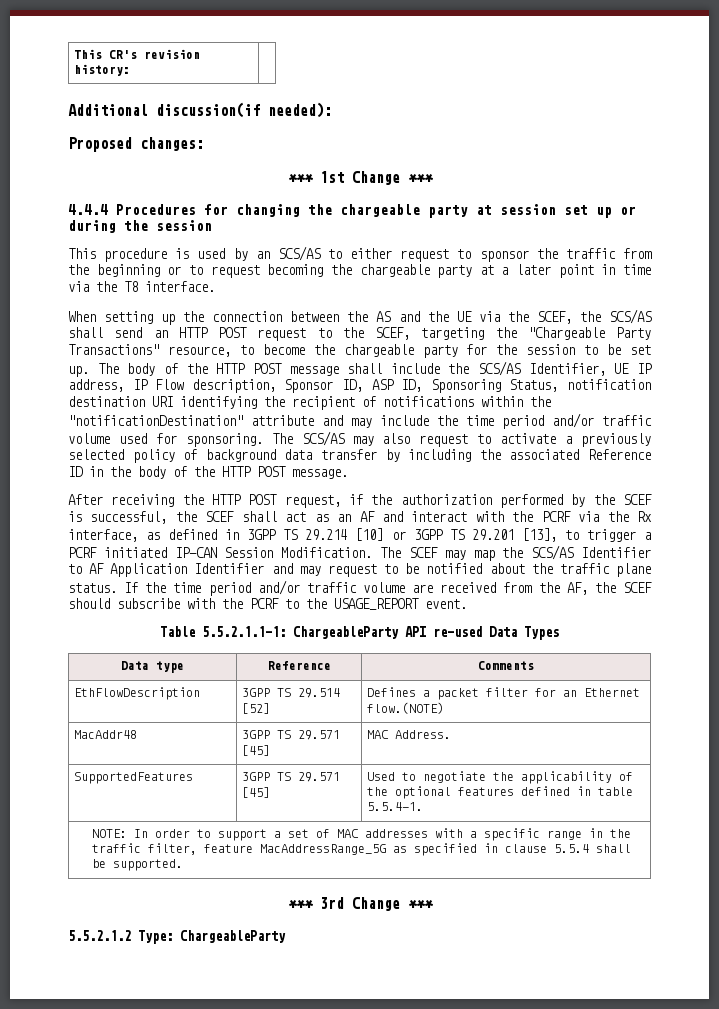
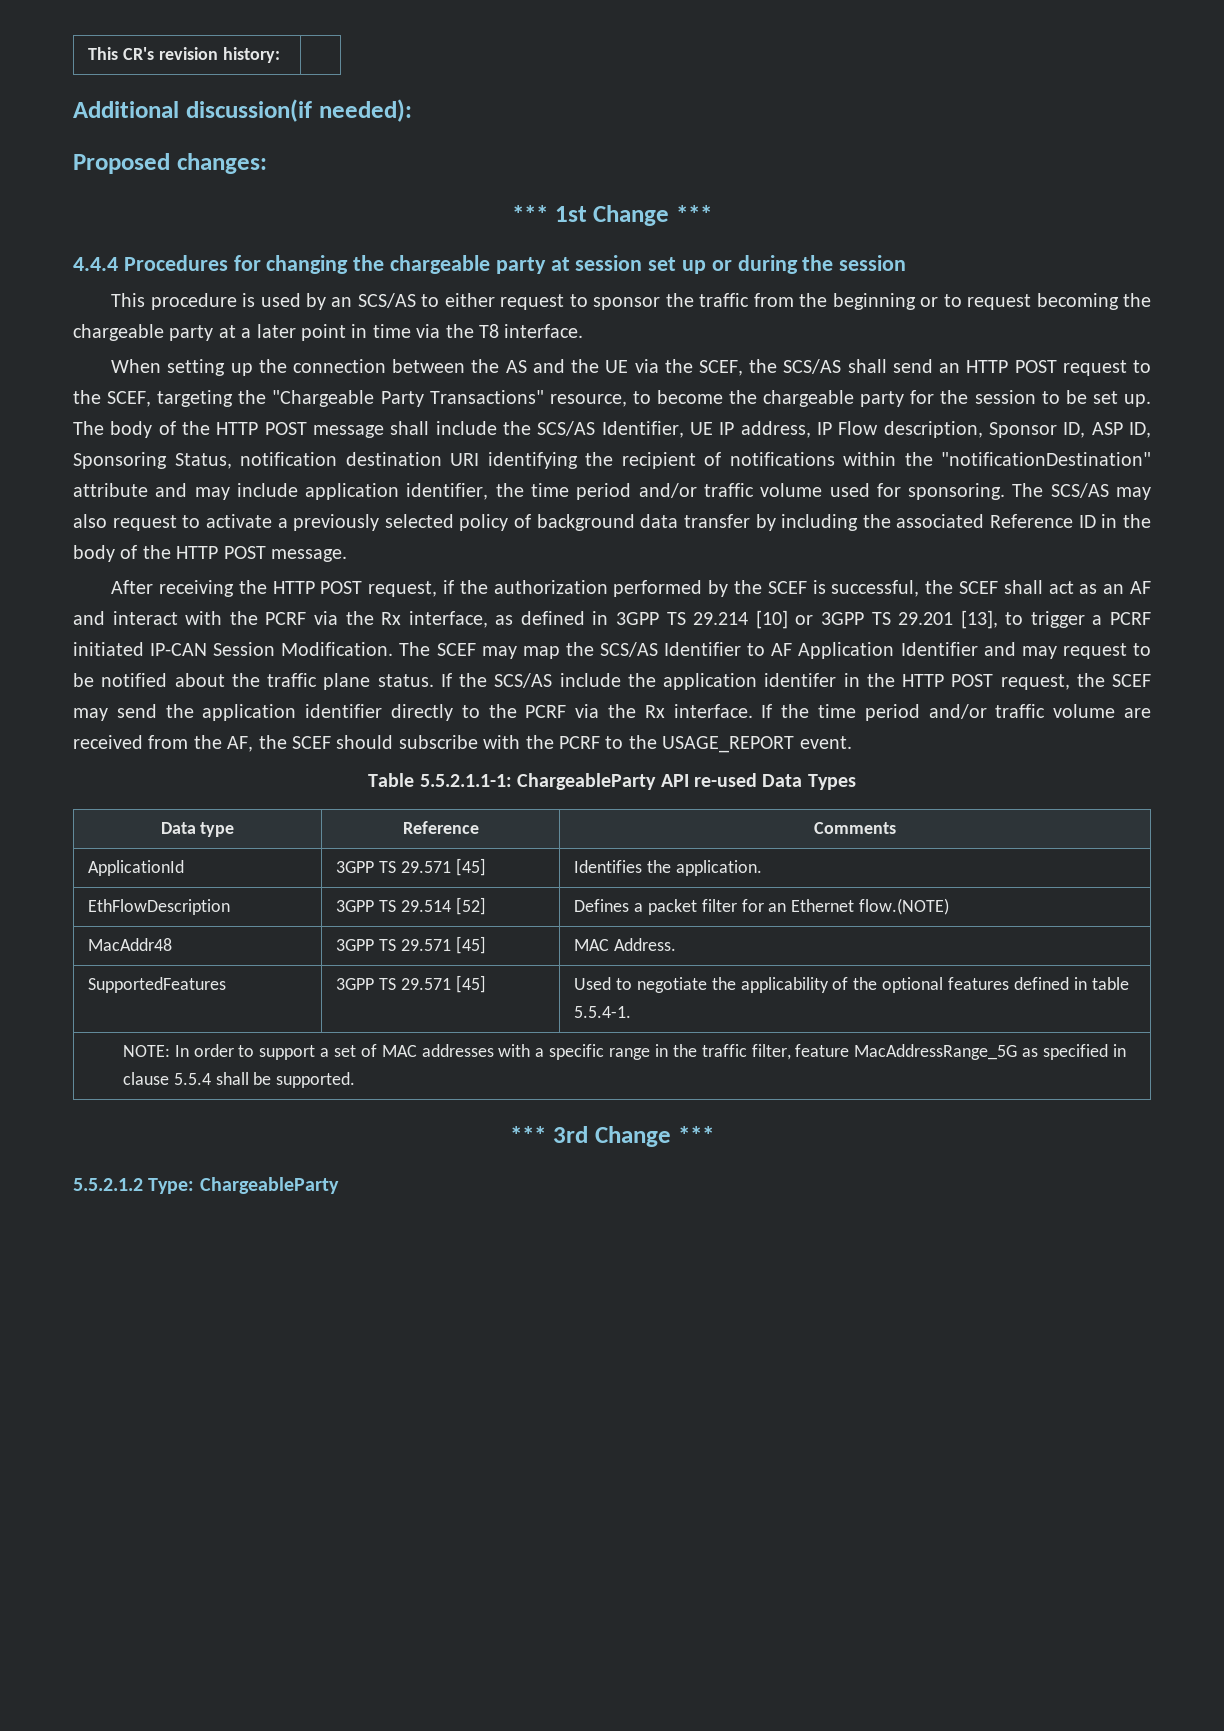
(429, 420) none -> [305,483,489,500] application identifier,
(167, 587) none -> [494,673,1151,690] [73,704,810,721] SCS/AS include the application identifer in the HTTP POST request, the SCEF may send the application identifier directly to the PCRF via the Rx interface. If the
(534, 665) none -> [88,860,185,876] [336,858,486,876] [574,860,762,876] // ApplicationId | 3GPP TS 29.571 [45] | Identifies the application.

